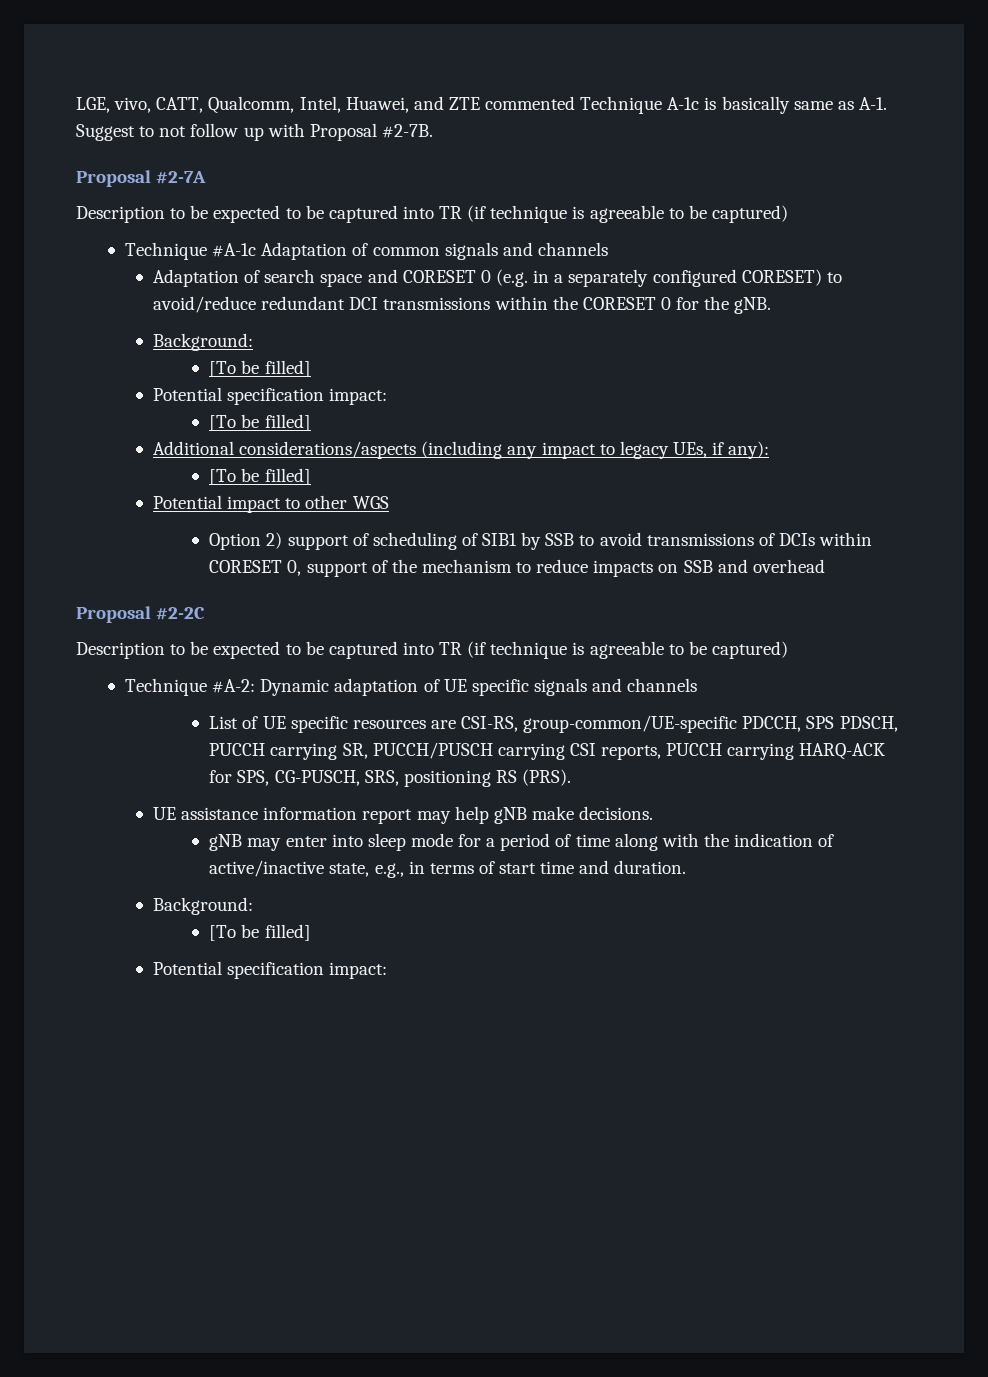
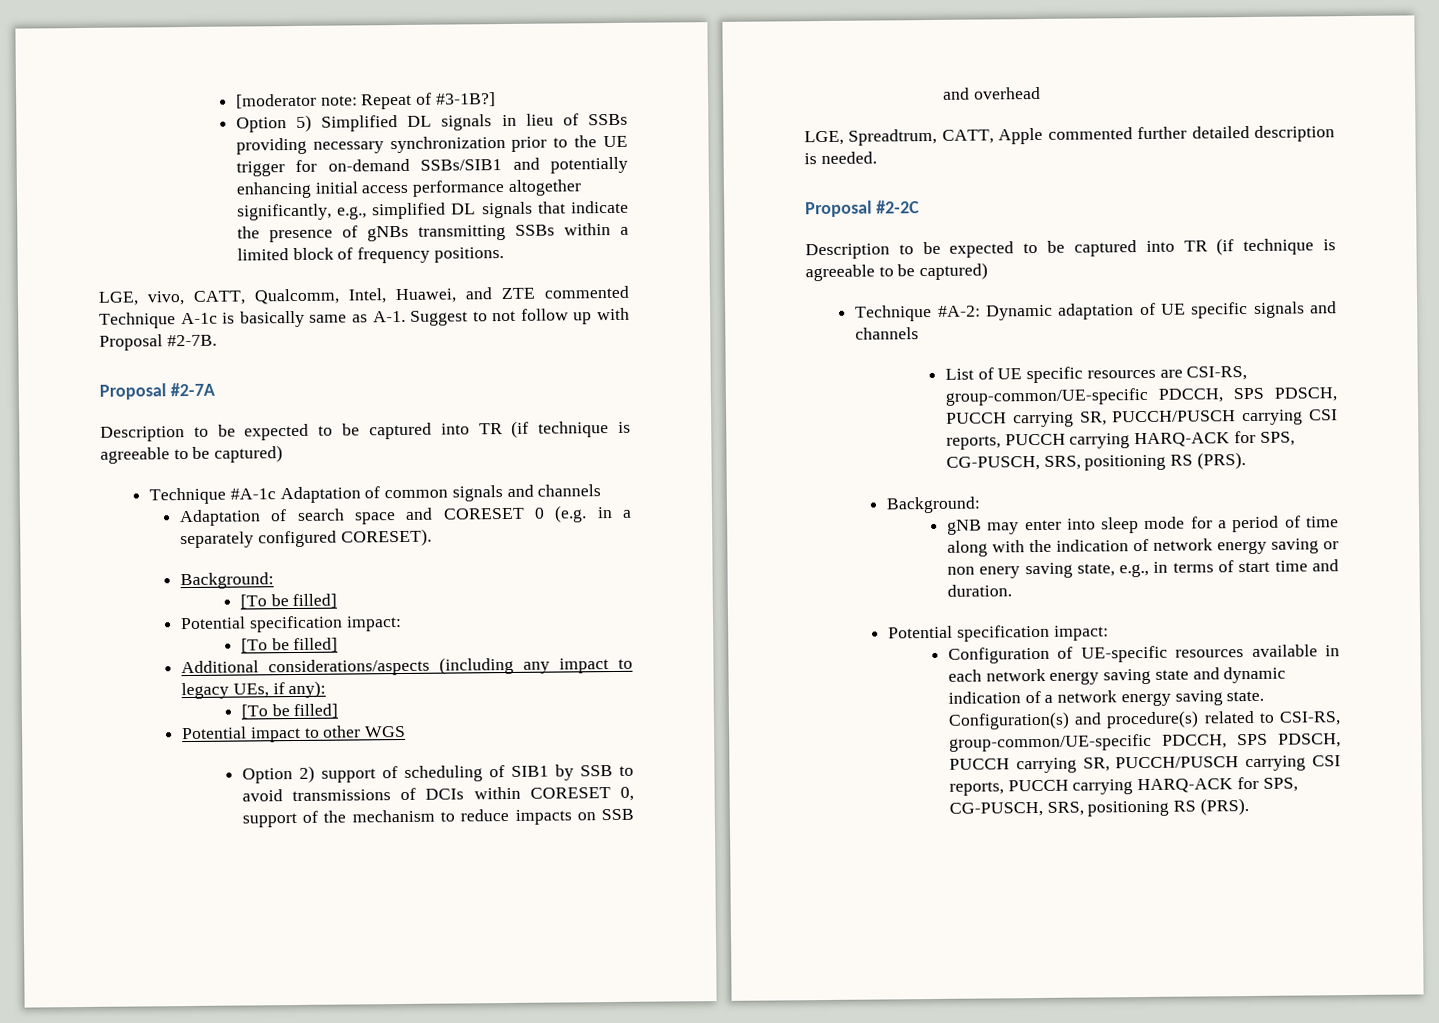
(76, 105) none -> [235,92,496,110] [235,113,629,133] [235,135,629,155] [235,156,628,177] [235,179,582,199] [236,200,629,221] [236,223,629,243] [236,246,504,264] [moderator note: Repeat of #3-1B?] // Option 5) Simplified DL signals in lieu of SSBs providing necessary synchronization prior to the UE trigger for on-demand SSBs/SIB1 and potentially enhancing initial access performance altogether significantly, e.g., simplified DL signals that indicate the presence of gNBs transmitting SSBs within a limited block of frequency positions. //
[741,269,842,286] [153,296,772,314] CORESET) to avoid/reduce redundant DCI transmissions within the CORESET 0 for the gNB. -> [340,528,432,547] CORESET).
(825, 566) none -> [804,125,1335,146] [804,151,877,165] // LGE, Spreadtrum, CATT, Apple commented further detailed description is needed.
[153,806,654,824] UE assistance information report may help gNB make decisions. -> [886,496,982,514] Background:
[209,860,325,877] active/inactive -> [1152,538,1339,555] [946,562,1073,579] network energy saving or non enery saving
[153,897,254,915] [209,924,311,941] [153,961,388,979] // Background: // [To be filled] // Potential specification impact: -> [888,624,1109,642] [947,644,1340,664] [947,666,1287,685] [947,690,1265,707] [947,710,1341,730] [948,733,1341,752] [948,755,1341,774] [948,776,1298,796] [948,798,1249,817] // Potential specification impact: // Configuration of UE-specific resources available in each network energy saving state and dynamic indication of a network energy saving state. Configuration(s) and procedure(s) related to CSI-RS, group-common/UE-specific PDCCH, SPS PDSCH, PUCCH carrying SR, PUCCH/PUSCH carrying CSI reports, PUCCH carrying HARQ-ACK for SPS, CG-PUSCH, SRS, positioning RS (PRS).

